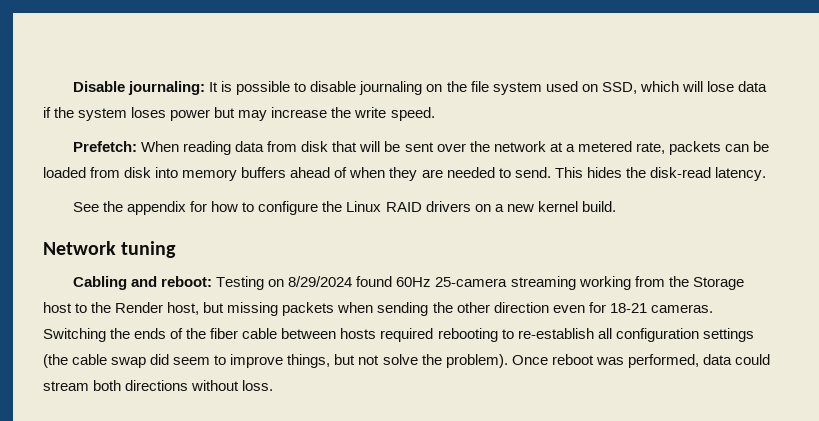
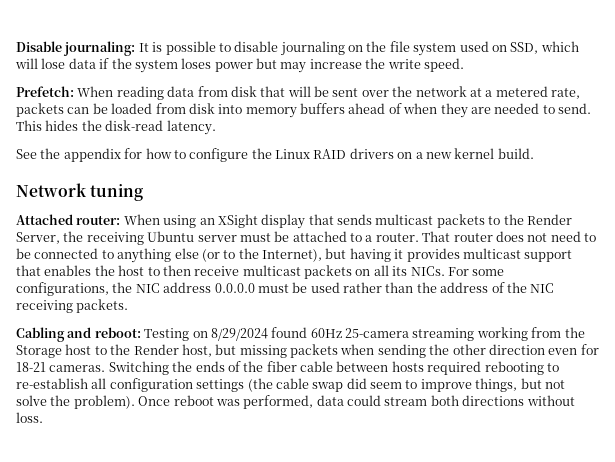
(177, 249) none -> [16,214,572,229] [16,231,596,245] [16,248,573,263] [16,265,505,279] [16,282,555,296] [16,299,129,313] // Attached router: When using an XSight display that sends multicast packets to the Render Server, the receiving Ubuntu server must be attached to a router. That router does not need to be connected to anything else (or to the Internet), but having it provides multicast support that enables the host to then receive multicast packets on all its NICs. For some configurations, the NIC address 0.0.0.0 must be used rather than the address of the NIC receiving packets.

